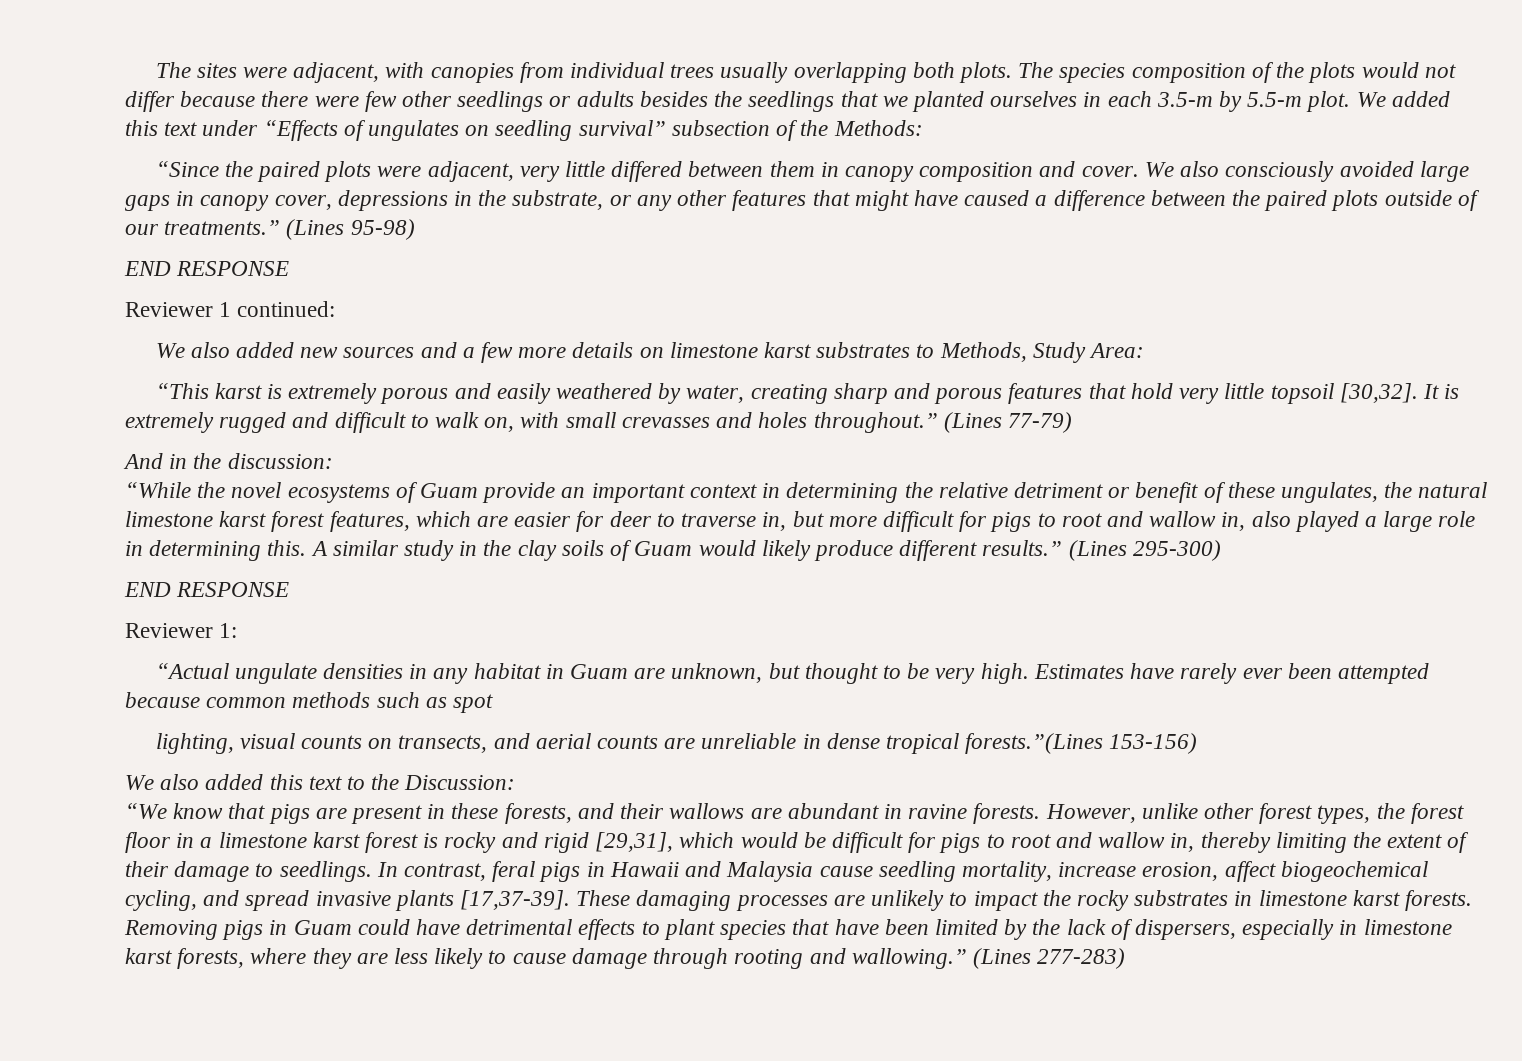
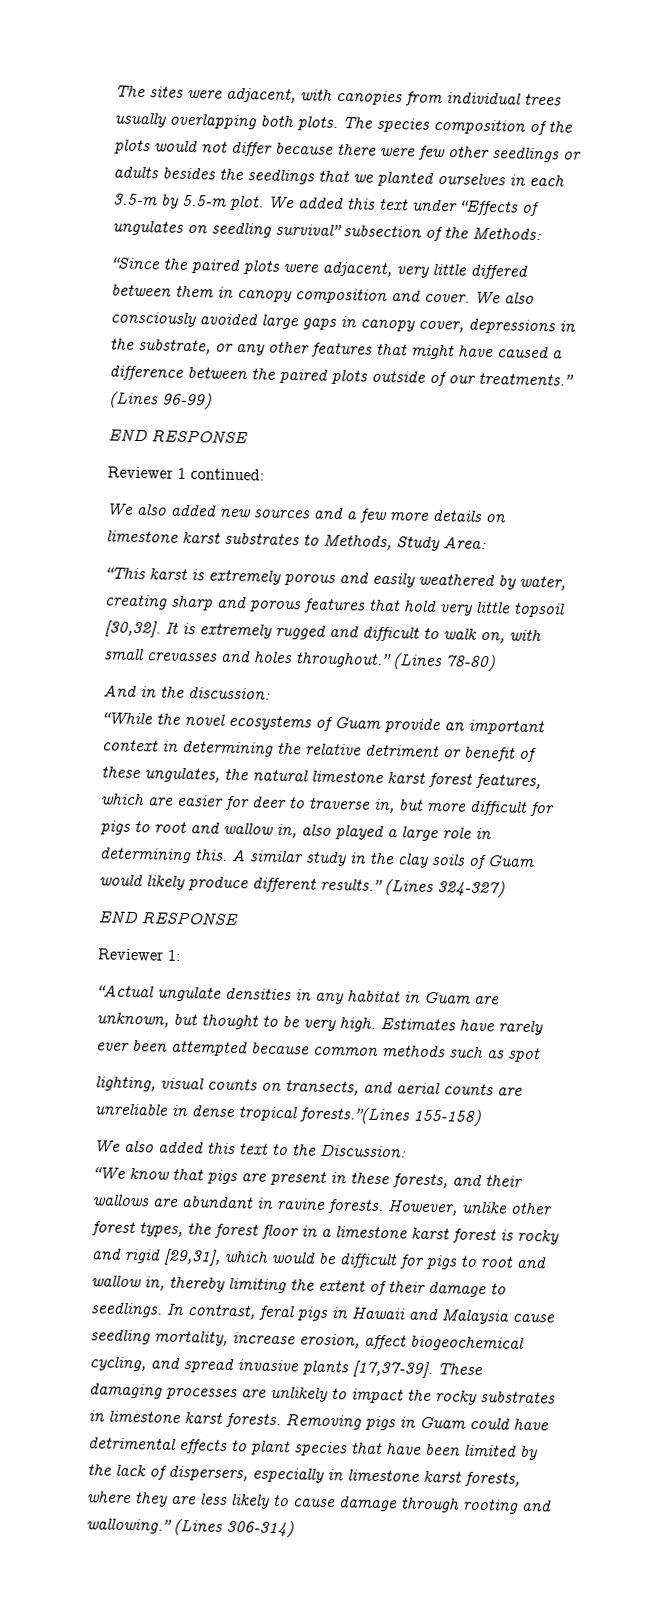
[350,219,415,240] 95-98) -> [161,392,212,410] 96-99)
[1007,412,1072,433] 77-79) -> [445,654,496,672] 78-80)
[1132,540,1221,561] 295-300) -> [437,880,505,898] 324-327)
[1109,733,1198,754] 153-156) -> [413,1108,481,1127] 155-158)
[1037,948,1126,969] 277-283) -> [226,1519,294,1538] 306-314)

